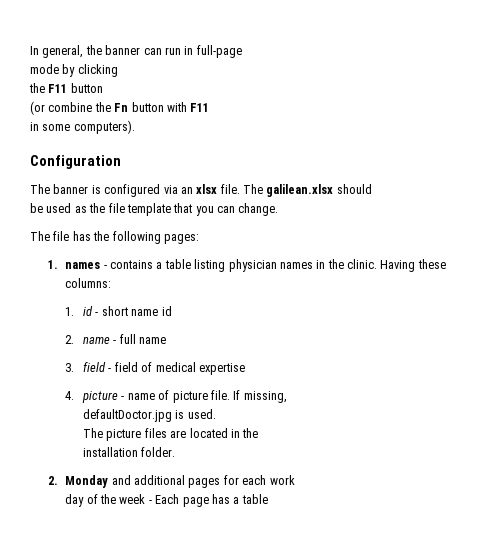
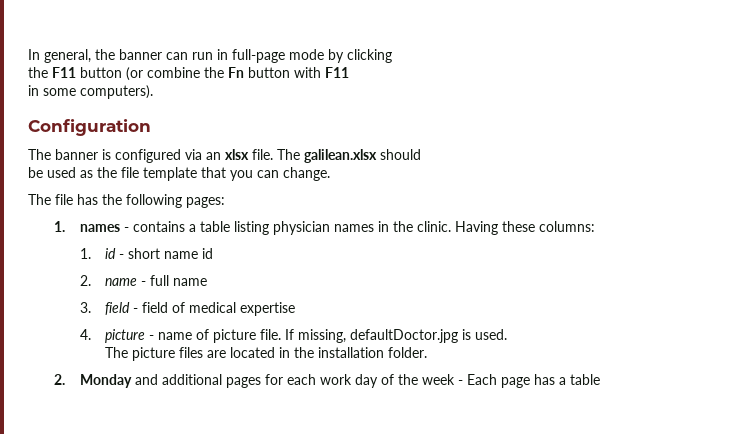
(242, 51) // -> (285, 56) none
(103, 88) // -> (122, 72) none
(287, 397) // -> (347, 336) none
(259, 433) // -> (315, 352) none
(295, 480) // -> (352, 379) none

